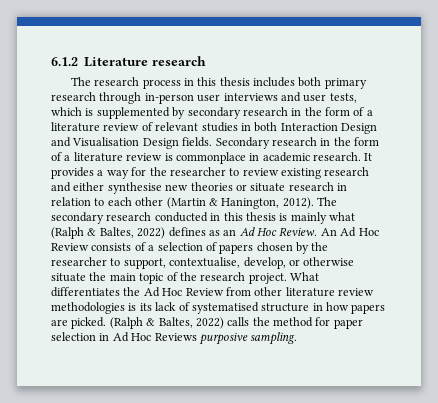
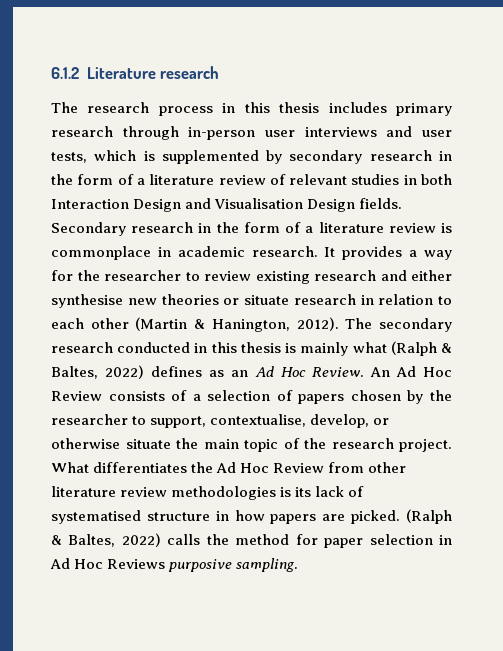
[298,77,322,87] both -> (387, 107) none

